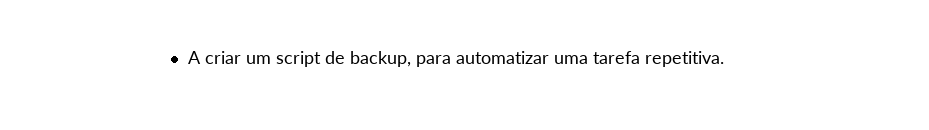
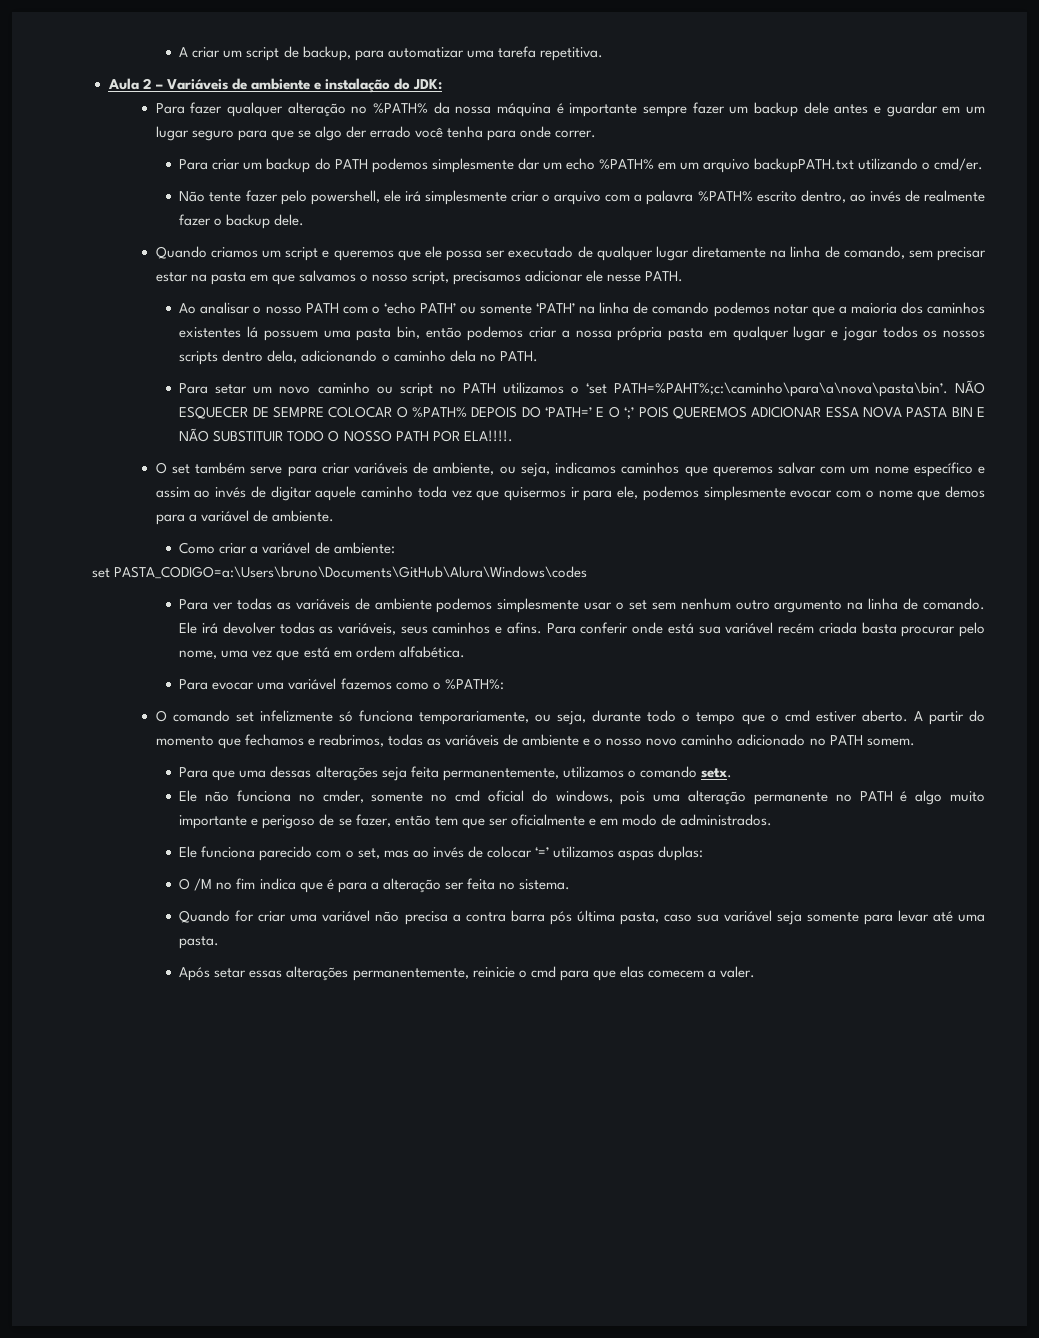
(724, 59) none -> [107,78,442,93] [155,102,986,117] [155,126,597,141] [179,158,984,173] [179,190,985,205] [179,214,305,229] [155,246,987,261] [155,270,684,285] [179,302,985,317] [179,326,986,341] [179,350,538,365] [179,380,986,397] [179,406,986,419] [179,428,513,442] [155,462,986,477] [155,486,986,501] [155,510,334,525] [179,542,395,554] [92,566,588,579] [179,598,986,613] [179,622,986,637] [179,646,465,661] [179,678,504,690] [155,710,986,725] [155,734,915,749] [179,766,732,781] [179,790,985,805] [179,814,773,829] [179,846,704,861] [179,878,570,893] [179,910,986,925] [179,936,220,949] [179,966,755,981] // Aula 2 – Variáveis de ambiente e instalação do JDK: // Para fazer qualquer alteração no %PATH% da nossa máquina é importante sempre fazer um backup dele antes e guardar em um lugar seguro para que se algo der errado você tenha para onde correr. // Para criar um backup do PATH podemos simplesmente dar um echo %PATH% em um arquivo backupPATH.txt utilizando o cmd/er. // Não tente fazer pelo powershell, ele irá simplesmente criar o arquivo com a palavra %PATH% escrito dentro, ao invés de realmente fazer o backup dele. // Quando criamos um script e queremos que ele possa ser executado de qualquer lugar diretamente na linha de comando, sem precisar estar na pasta em que salvamos o nosso script, precisamos adicionar ele nesse PATH. // Ao analisar o nosso PATH com o ‘echo PATH’ ou somente ‘PATH’ na linha de comando podemos notar que a maioria dos caminhos existentes lá possuem uma pasta bin, então podemos criar a nossa própria pasta em qualquer lugar e jogar todos os nossos scripts dentro dela, adicionando o caminho dela no PATH. // Para setar um novo caminho ou script no PATH utilizamos o ‘set PATH=%PAHT%;c:\caminho\para\a\nova\pasta\bin’. NÃO ESQUECER DE SEMPRE COLOCAR O %PATH% DEPOIS DO ‘PATH=’ E O ‘;’ POIS QUEREMOS ADICIONAR ESSA NOVA PASTA BIN E NÃO SUBSTITUIR TODO O NOSSO PATH POR ELA!!!!. // O set também serve para criar variáveis de ambiente, ou seja, indicamos caminhos que queremos salvar com um nome específico e assim ao invés de digitar aquele caminho toda vez que quisermos ir para ele, podemos simplesmente evocar com o nome que demos para a variável de ambiente. // Como criar a variável de ambiente: // set PASTA_CODIGO=a:\Users\bruno\Documents\GitHub\Alura\Windows\codes // Para ver todas as variáveis de ambiente podemos simplesmente usar o set sem nenhum outro argumento na linha de comando. Ele irá devolver todas as variáveis, seus caminhos e afins. Para conferir onde está sua variável recém criada basta procurar pelo nome, uma vez que está em ordem alfabética. // Para evocar uma variável fazemos como o %PATH%: // O comando set infelizmente só funciona temporariamente, ou seja, durante todo o tempo que o cmd estiver aberto. A partir do momento que fechamos e reabrimos, todas as variáveis de ambiente e o nosso novo caminho adicionado no PATH somem. // Para que uma dessas alterações seja feita permanentemente, utilizamos o comando setx. // Ele não funciona no cmder, somente no cmd oficial do windows, pois uma alteração permanente no PATH é algo muito importante e perigoso de se fazer, então tem que ser oficialmente e em modo de administrados. // Ele funciona parecido com o set, mas ao invés de colocar ‘=’ utilizamos aspas duplas: // O /M no fim indica que é para a alteração ser feita no sistema. // Quando for criar uma variável não precisa a contra barra pós última pasta, caso sua variável seja somente para levar até uma pasta. // Após setar essas alterações permanentemente, reinicie o cmd para que elas comecem a valer.

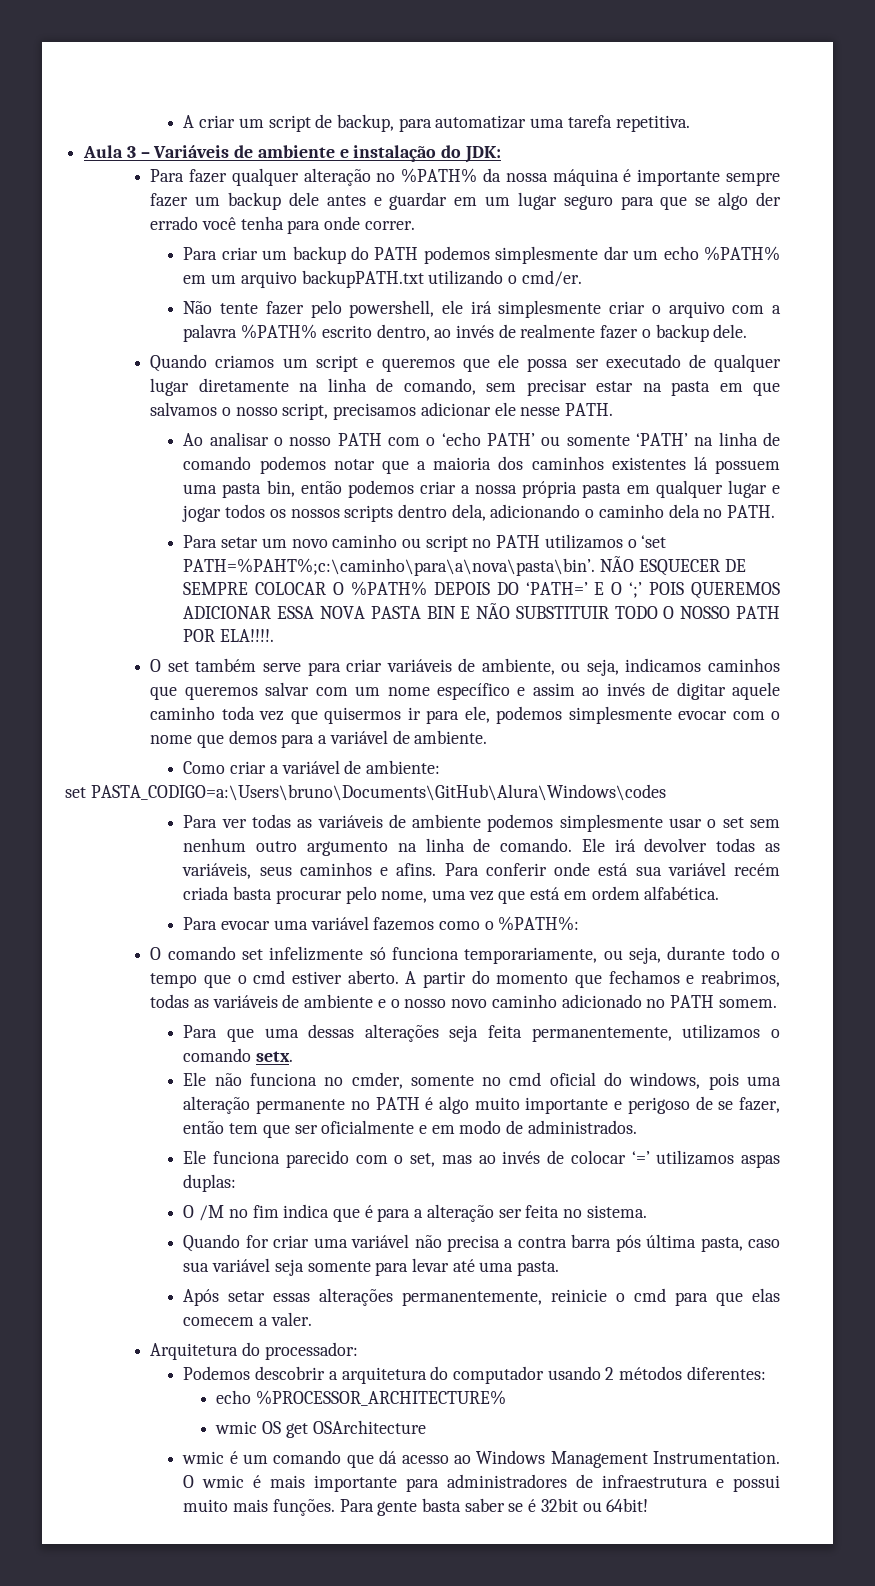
[142,78,152,89] 2 -> [126,146,136,158] 3
(755, 972) none -> [150,1342,358,1360] [183,1366,766,1384] [216,1390,507,1406] [215,1420,426,1438] [182,1450,780,1468] [183,1474,780,1492] [183,1498,649,1516] // Arquitetura do processador: // Podemos descobrir a arquitetura do computador usando 2 métodos diferentes: // echo %PROCESSOR_ARCHITECTURE% // wmic OS get OSArchitecture // wmic é um comando que dá acesso ao Windows Management Instrumentation. O wmic é mais importante para administradores de infraestrutura e possui muito mais funções. Para gente basta saber se é 32bit ou 64bit!

